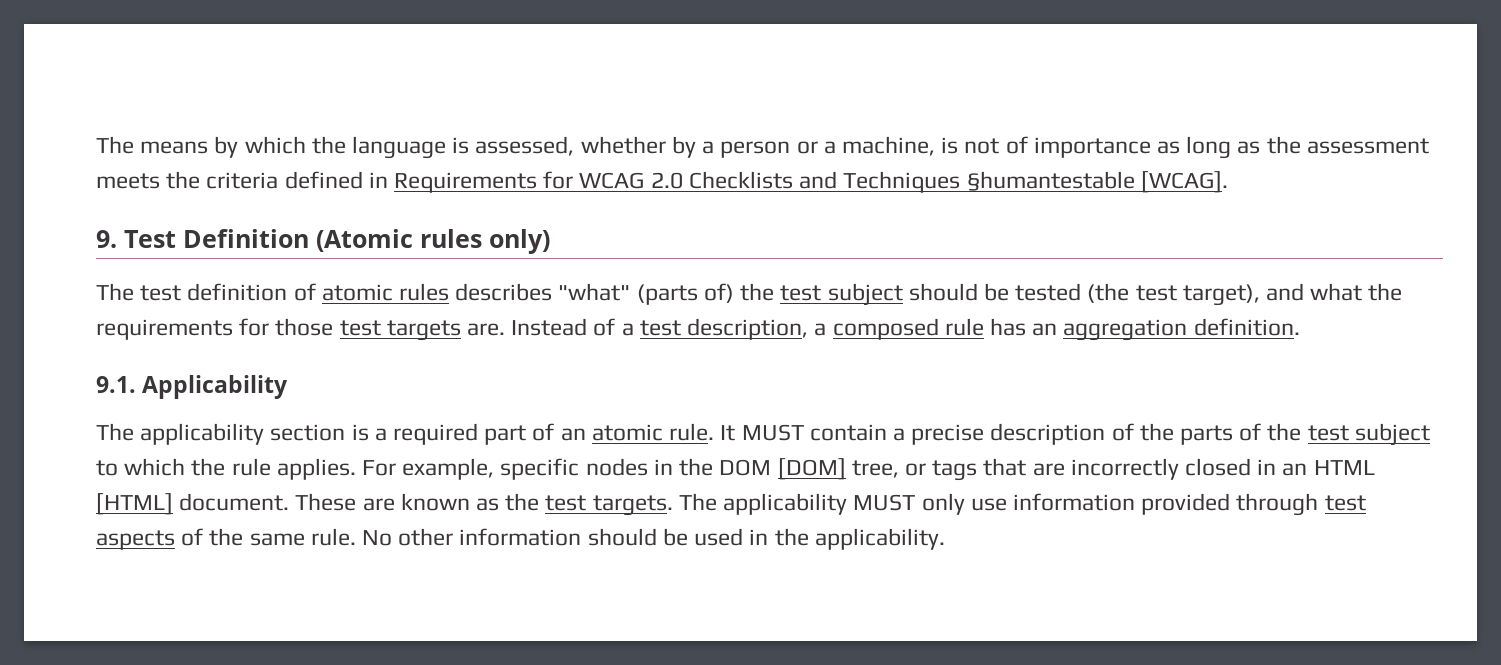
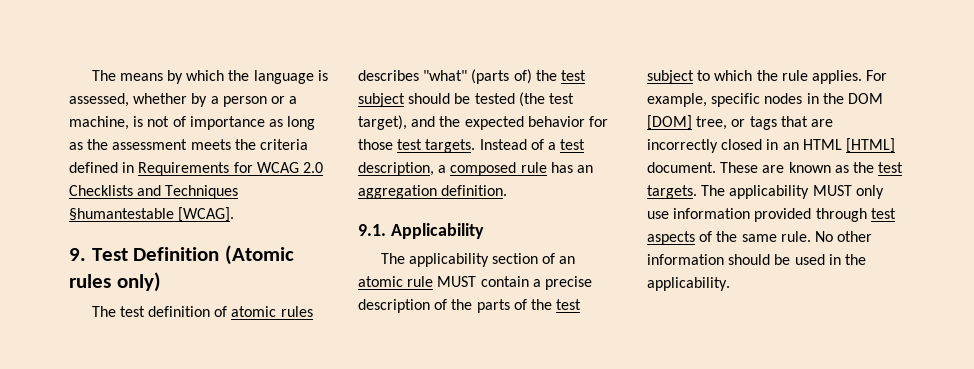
[1310,283,1403,301] [96,319,233,340] what the requirements -> [439,116,585,130] the expected behavior
[386,320,506,341] targets are. -> [425,139,476,153] targets.
[351,423,527,445] is a required part -> (538, 258) none
[669,423,736,441] rule. It -> [407,276,434,287] rule

